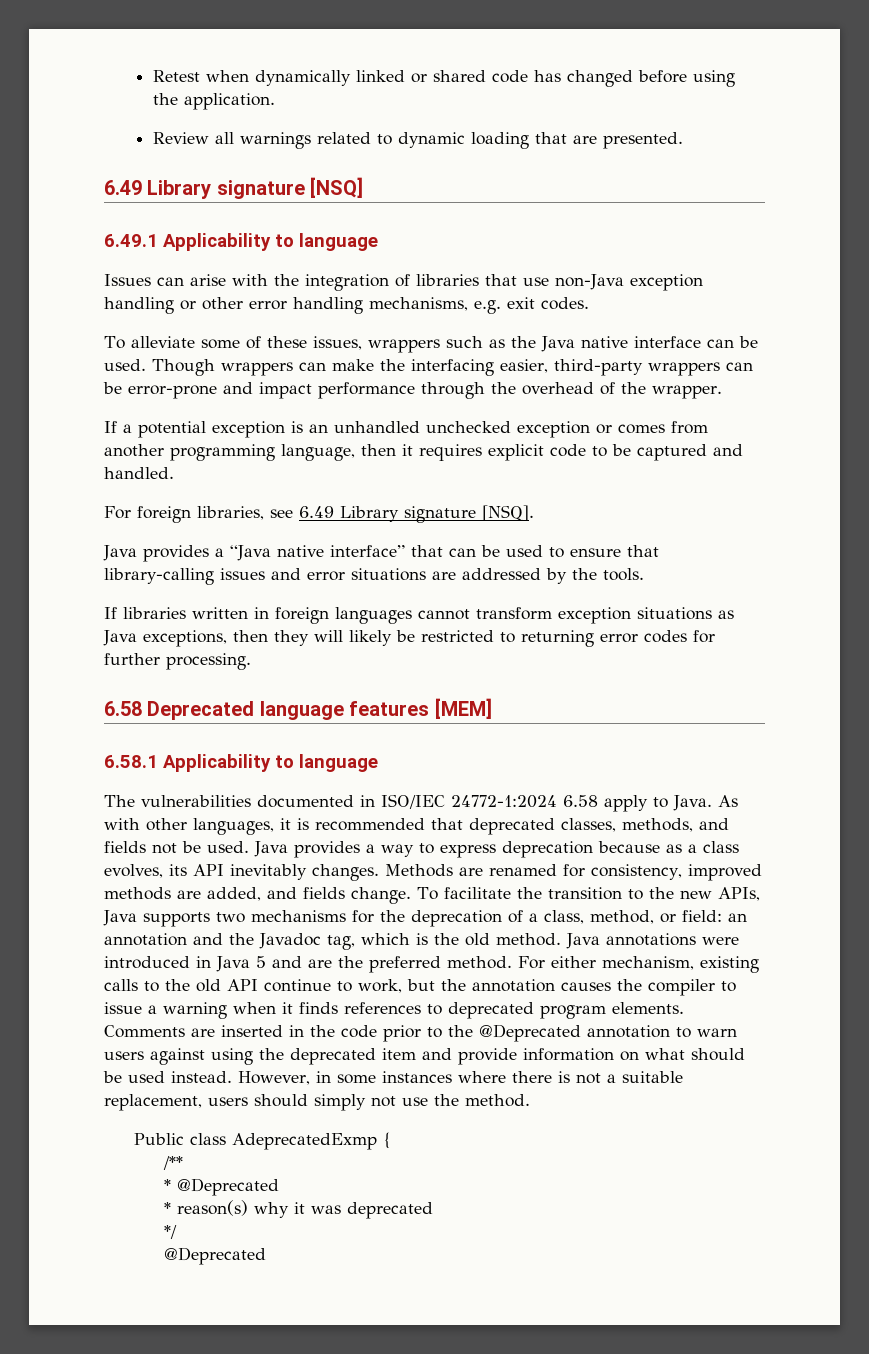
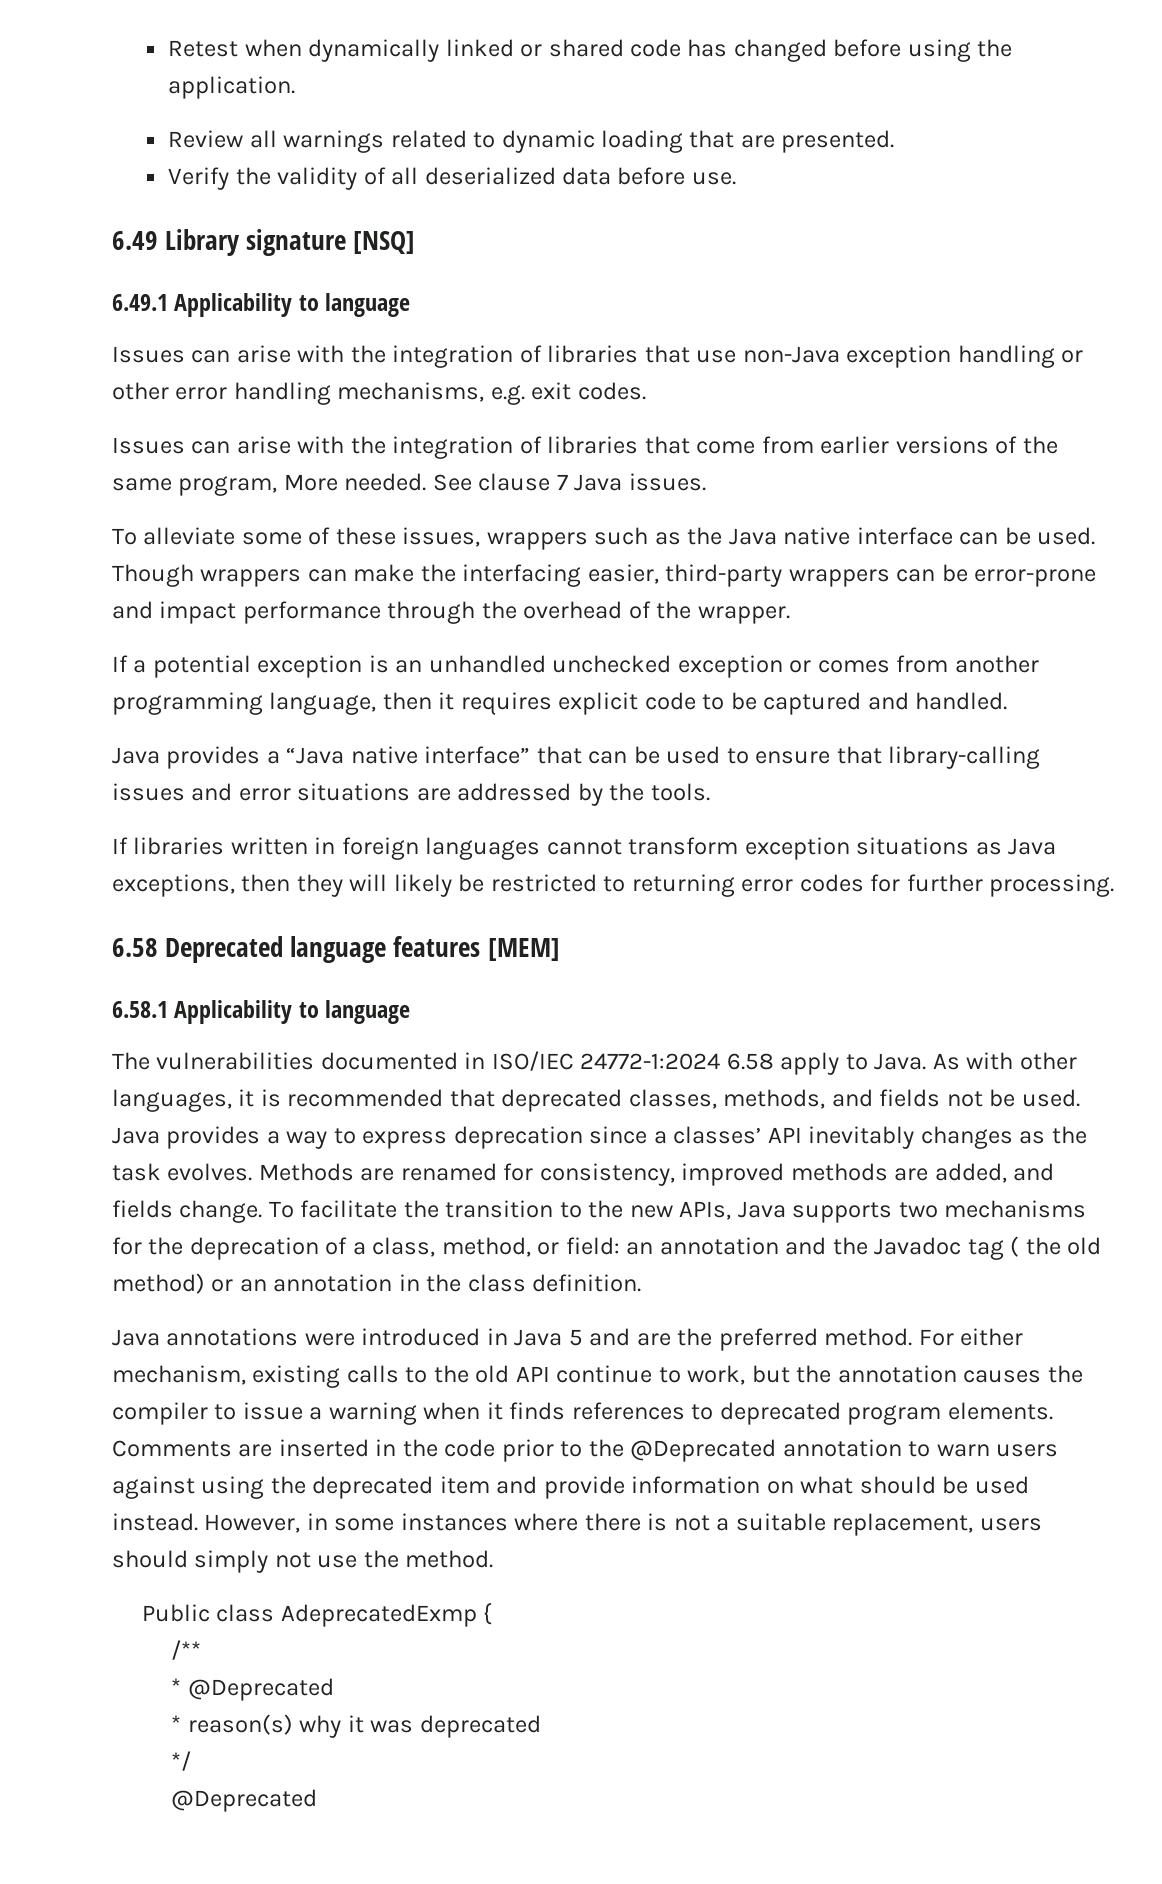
(684, 140) none -> [168,167,736,190] // Verify the validity of all deserialized data before use.
(589, 303) none -> [112,436,1058,459] [112,473,706,496] // Issues can arise with the integration of libraries that come from earlier versions of the same program, More needed. See clause 7 Java issues.
[104,505,534,523] // For foreign libraries, see 6.49 Library signature [NSQ]. -> (1008, 701) none
[598,841,739,853] [104,864,379,881] because as a class evolves, its API inevitably changes. -> [589,1126,1087,1149] [112,1163,253,1181] since a classes’ API inevitably changes as the task evolves.
[327,933,561,950] tag, which is the old method. -> [967,1236,1102,1260] [112,1273,642,1294] tag ( the old method) or an annotation in the class definition. //

